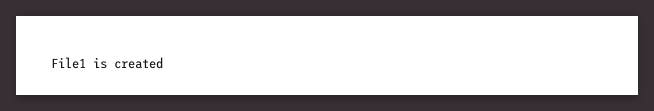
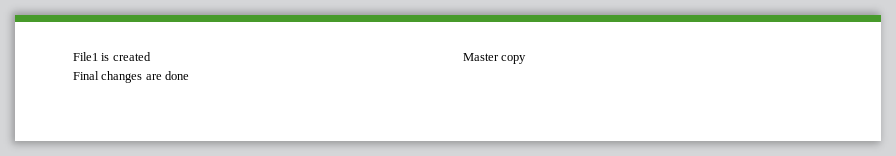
(163, 63) none -> [73,71,190,83] [463,53,527,64] // Final changes are done // Master copy

